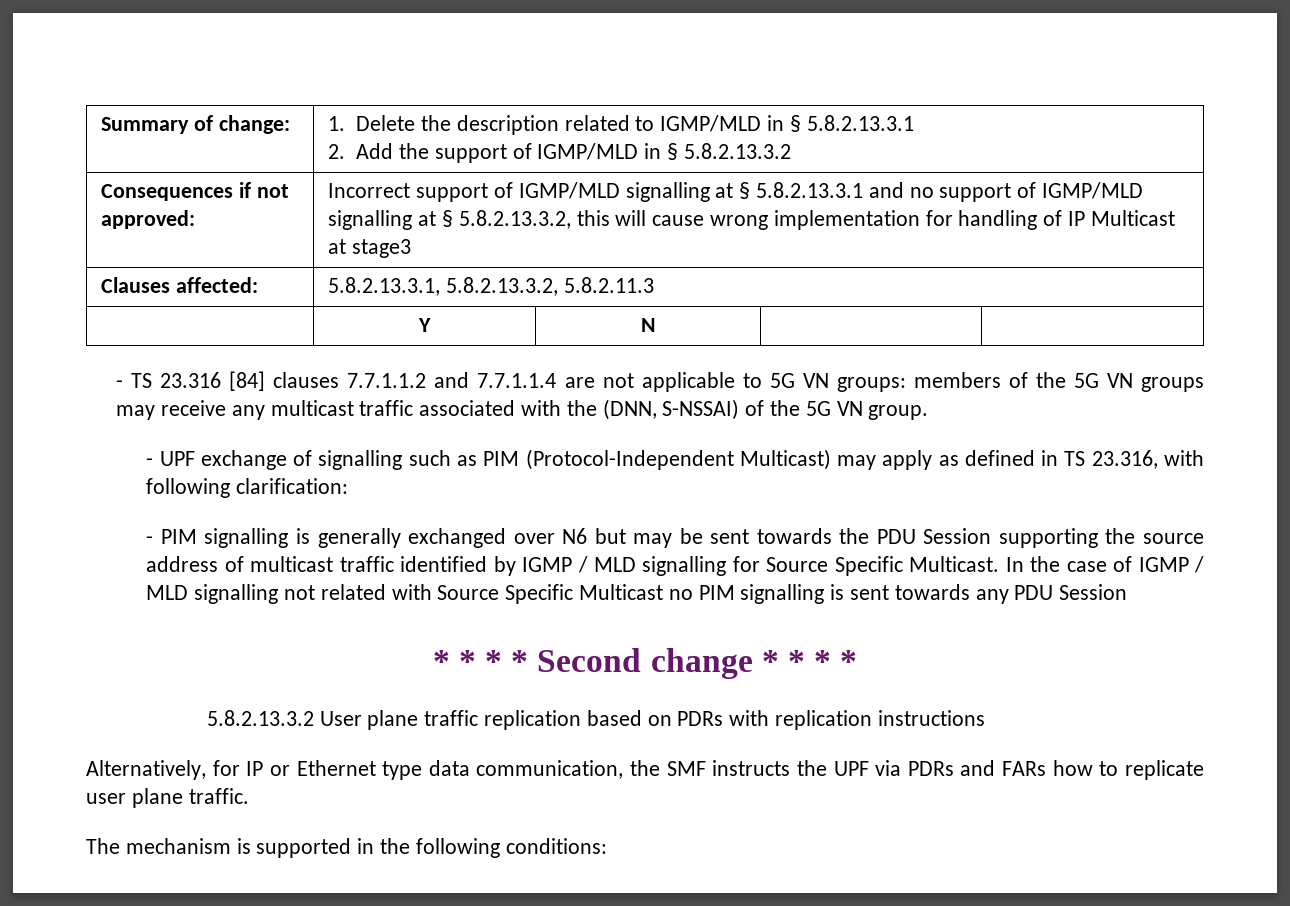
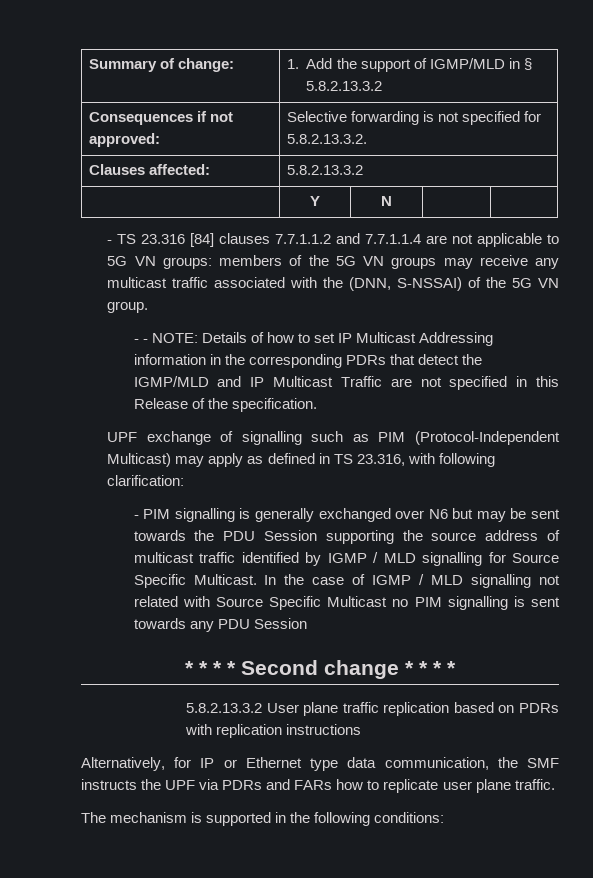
[356,115,914,135] [328,144,346,159] Delete the description related to IGMP/MLD in § 5.8.2.13.3.1 // 2. -> (299, 64) none
[328,182,1144,202] [328,210,1175,230] [328,239,412,258] Incorrect support of IGMP/MLD signalling at § 5.8.2.13.3.1 and no support of IGMP/MLD signalling at § 5.8.2.13.3.2, this will cause wrong implementation for handling of IP Multicast at stage3 -> [286,111,542,125] [286,134,367,144] Selective forwarding is not specified for 5.8.2.13.3.2.
[328,277,655,296] 5.8.2.13.3.1, 5.8.2.13.3.2, 5.8.2.11.3 -> [286,165,363,175] 5.8.2.13.3.2
(154, 462) none -> [142,332,494,346] [133,354,482,368] [133,376,559,390] [133,398,317,412] - NOTE: Details of how to set IP Multicast Addressing information in the corresponding PDRs that detect the IGMP/MLD and IP Multicast Traffic are not specified in this Release of the specification. //

